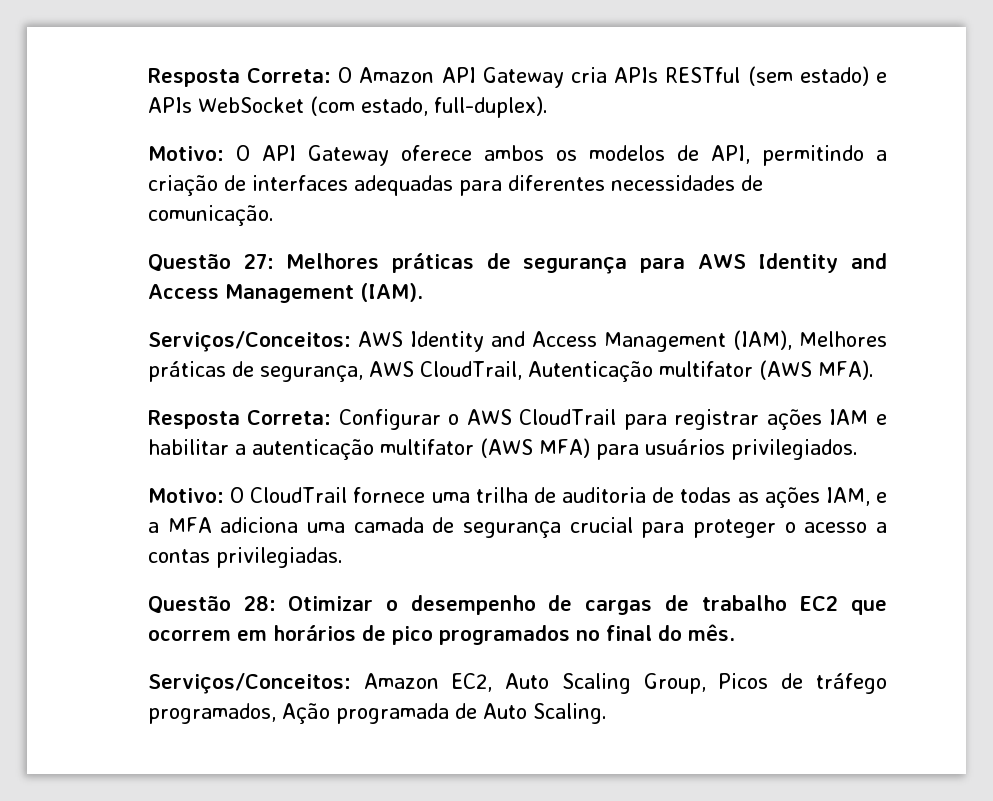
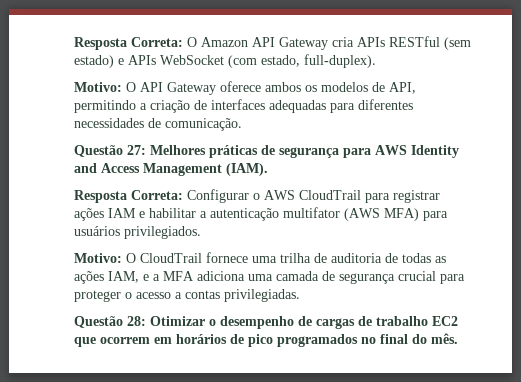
[147,330,887,352] [147,360,874,382] // Serviços/Conceitos: AWS Identity and Access Management (IAM), Melhores práticas de segurança, AWS CloudTrail, Autenticação multifator (AWS MFA). -> (269, 169) none
[147,673,888,694] [147,703,607,724] // Serviços/Conceitos: Amazon EC2, Auto Scaling Group, Picos de tráfego programados, Ação programada de Auto Scaling. -> (459, 338) none

